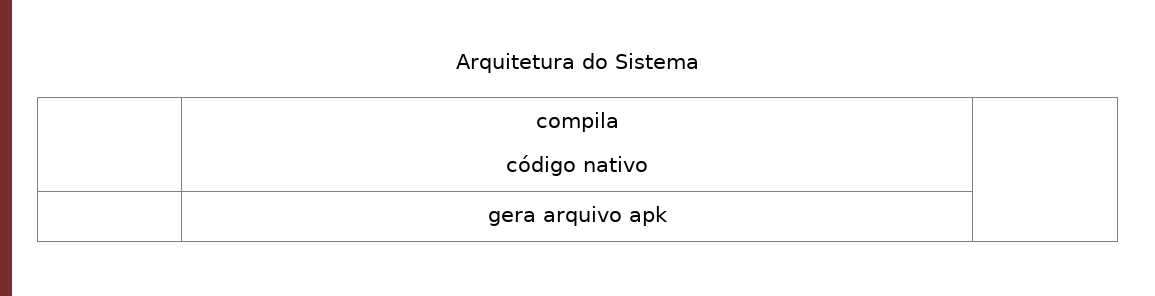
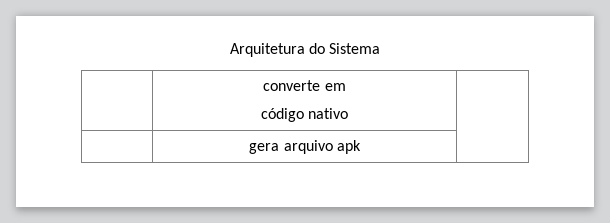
[535,112,619,132] compila -> [263,80,346,91] converte em

